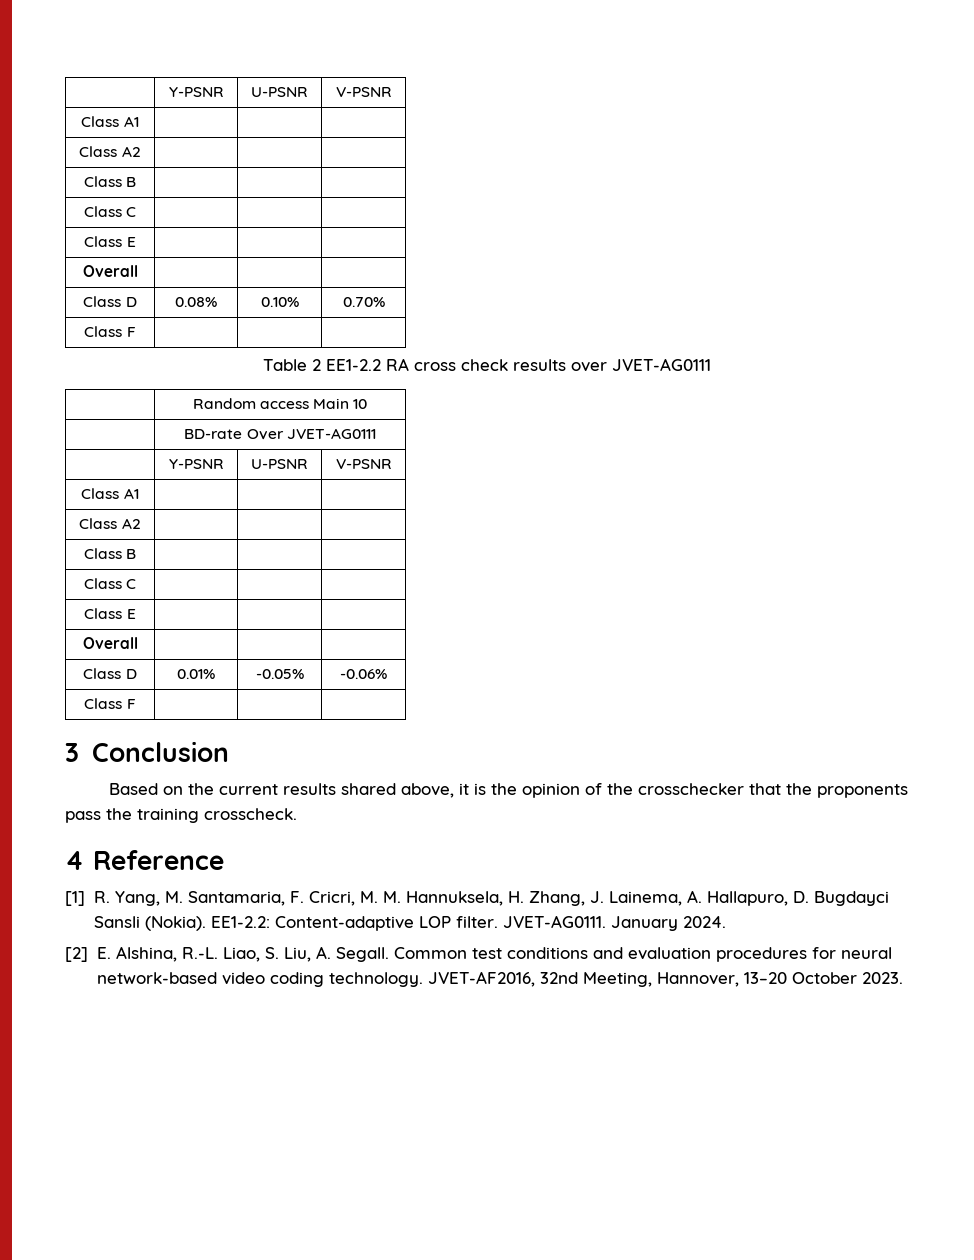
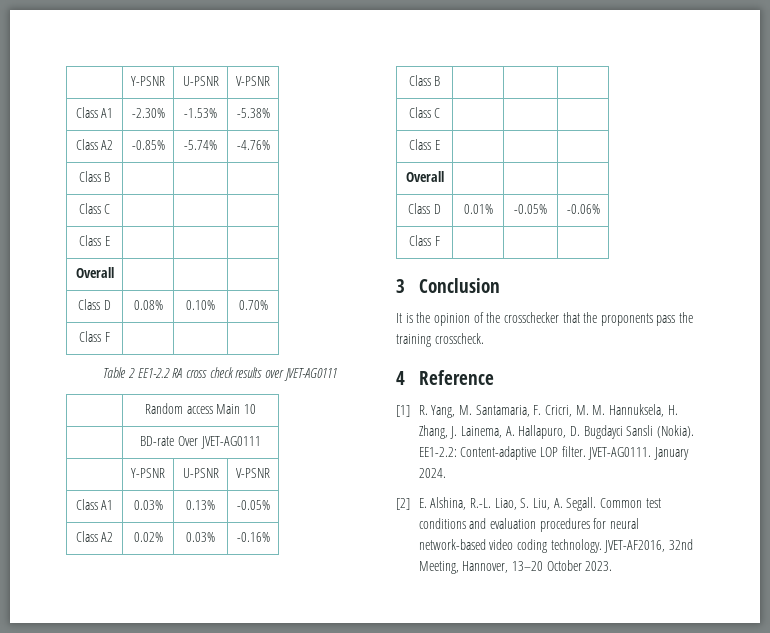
[168,87,224,97] [251,87,308,97] [335,87,392,97] [81,116,139,127] [79,146,141,157] | Y-PSNR | U-PSNR | V-PSNR // Class A1 | | | // Class A2 | | | -> [131,76,165,86] [182,76,219,86] [236,76,270,86] [75,107,114,118] [131,108,165,118] [184,108,217,118] [236,108,270,118] [75,139,114,150] [131,140,165,150] [184,140,217,150] [236,140,270,150] | Y-PSNR | U-PSNR | V-PSNR // Class A1 | -2.30% | -1.53% | -5.38% // Class A2 | -0.85% | -5.74% | -4.76%
[79,518,141,529] | | // Class A2 | | | -> [133,500,163,510] [186,500,215,510] [236,500,270,510] [75,531,114,542] [133,532,163,542] [186,532,215,542] [236,532,270,542] 0.03% | 0.13% | -0.05% // Class A2 | 0.02% | 0.03% | -0.16%
[109,783,470,798] Based on the current results shared above, it -> [396,313,402,323] It

